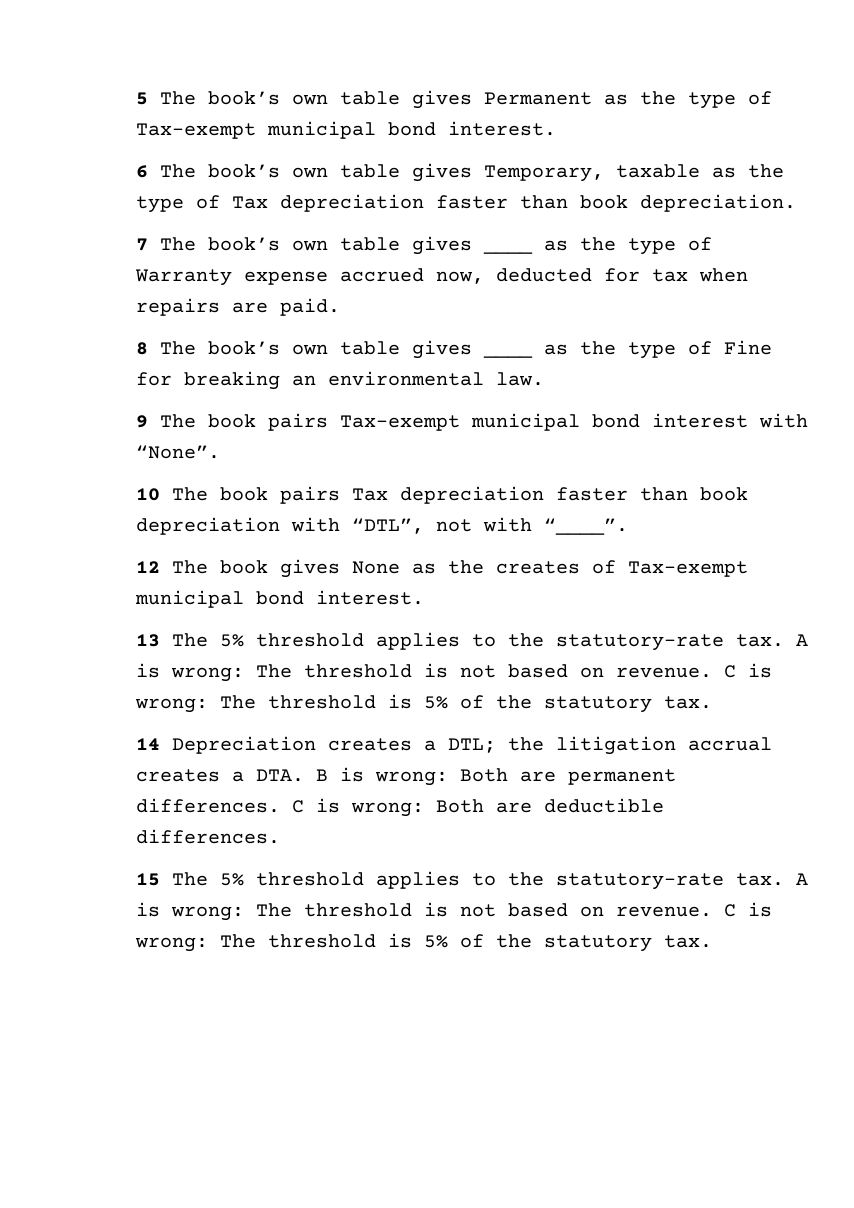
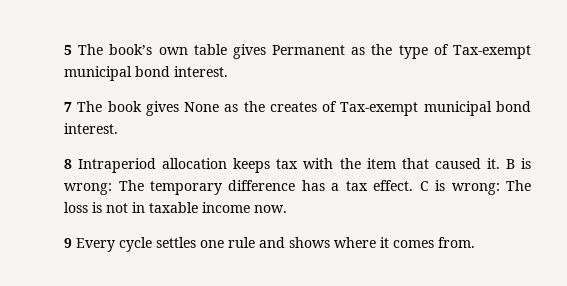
[135,163,784,182] [135,194,796,213] [135,236,712,255] [134,268,748,286] [135,298,340,316] [135,340,772,359] [135,371,544,390] [135,413,808,431] [135,445,220,459] [135,486,748,504] [135,517,628,535] [135,561,160,573] 6 The book’s own table gives Temporary, taxable as the type of Tax depreciation faster than book depreciation. // 7 The book’s own table gives ____ as the type of Warranty expense accrued now, deducted for tax when repairs are paid. // 8 The book’s own table gives ____ as the type of Fine for breaking an environmental law. // 9 The book pairs Tax-exempt municipal bond interest with “None”. // 10 The book pairs Tax depreciation faster than book depreciation with “DTL”, not with “____”. // 12 -> [64,102,73,112] 7
[135,632,808,651] [135,663,772,682] [134,694,712,713] [135,736,772,755] [135,767,676,786] [135,798,664,817] [135,829,280,844] [135,871,808,890] [135,902,772,921] [134,933,712,952] 13 The 5% threshold applies to the statutory-rate tax. A is wrong: The threshold is not based on revenue. C is wrong: The threshold is 5% of the statutory tax. // 14 Depreciation creates a DTL; the litigation accrual creates a DTA. B is wrong: Both are permanent differences. C is wrong: Both are deductible differences. // 15 The 5% threshold applies to the statutory-rate tax. A is wrong: The threshold is not based on revenue. C is wrong: The threshold is 5% of the statutory tax. -> [64,158,531,173] [64,180,532,195] [64,202,288,213] [64,237,476,252] 8 Intraperiod allocation keeps tax with the item that caused it. B is wrong: The temporary difference has a tax effect. C is wrong: The loss is not in taxable income now. // 9 Every cycle settles one rule and shows where it comes from.

